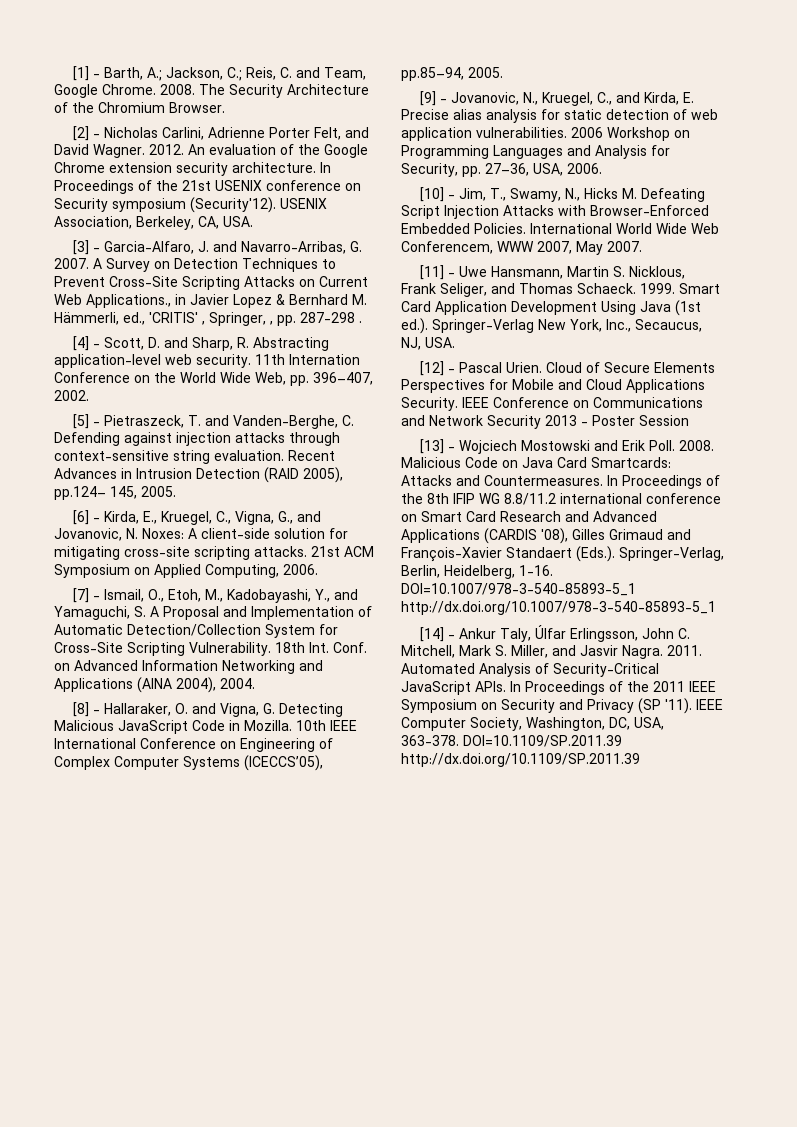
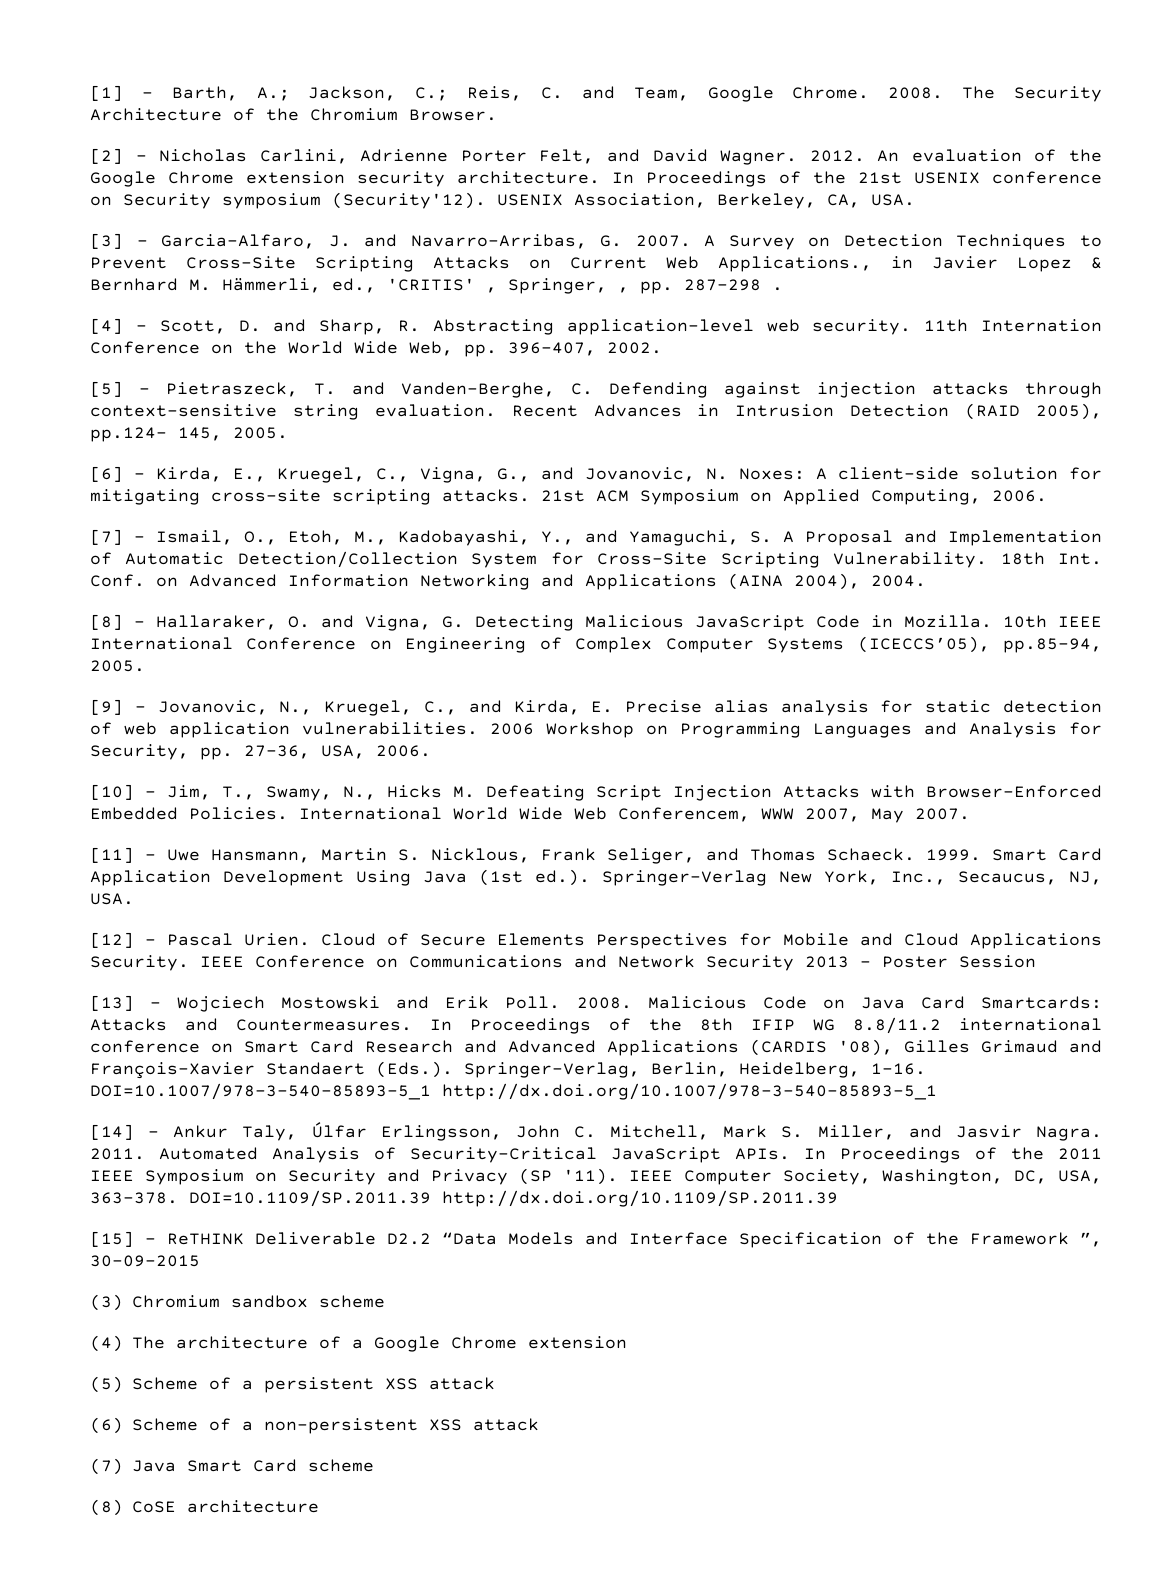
(640, 760) none -> [90,1231,1102,1248] [90,1255,200,1267] [90,1294,385,1311] [90,1335,627,1352] [90,1376,495,1393] [90,1417,539,1434] [90,1458,374,1475] [90,1499,319,1516] // [15] - ReTHINK Deliverable D2.2 “Data Models and Interface Specification of the Framework ”, 30-09-2015 // (3) Chromium sandbox scheme // (4) The architecture of a Google Chrome extension // (5) Scheme of a persistent XSS attack // (6) Scheme of a non-persistent XSS attack // (7) Java Smart Card scheme // (8) CoSE architecture

